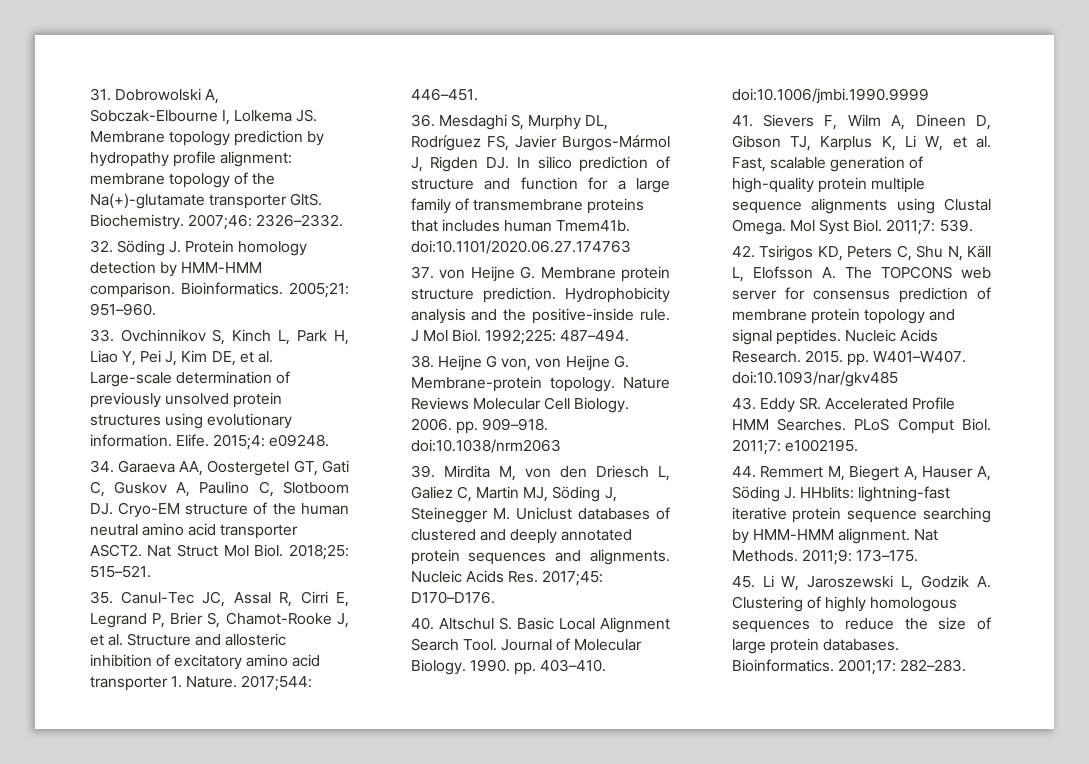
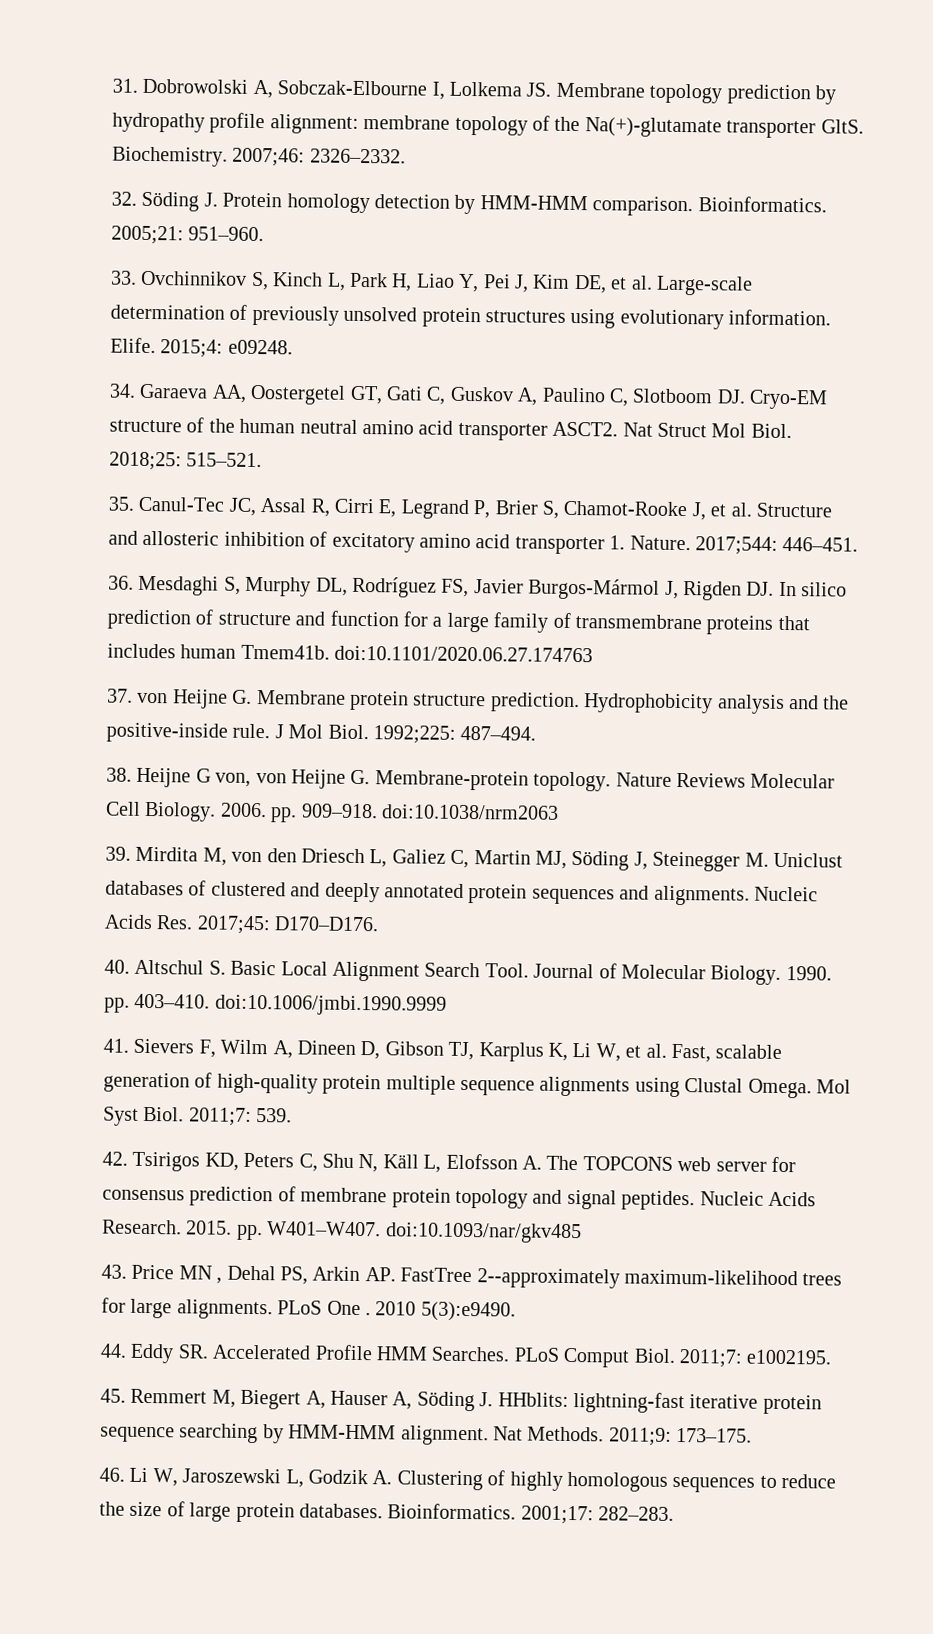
(756, 403) none -> [131,1264,843,1289] [100,1297,516,1322] [99,1343,127,1358] Price MN , Dehal PS, Arkin AP. FastTree 2--approximately maximum-likelihood trees for large alignments. PLoS One . 2010 5(3):e9490. // 44.
[731,466,756,478] 44. -> [99,1388,126,1403] 45.
[731,576,755,588] 45. -> [98,1467,125,1482] 46.

